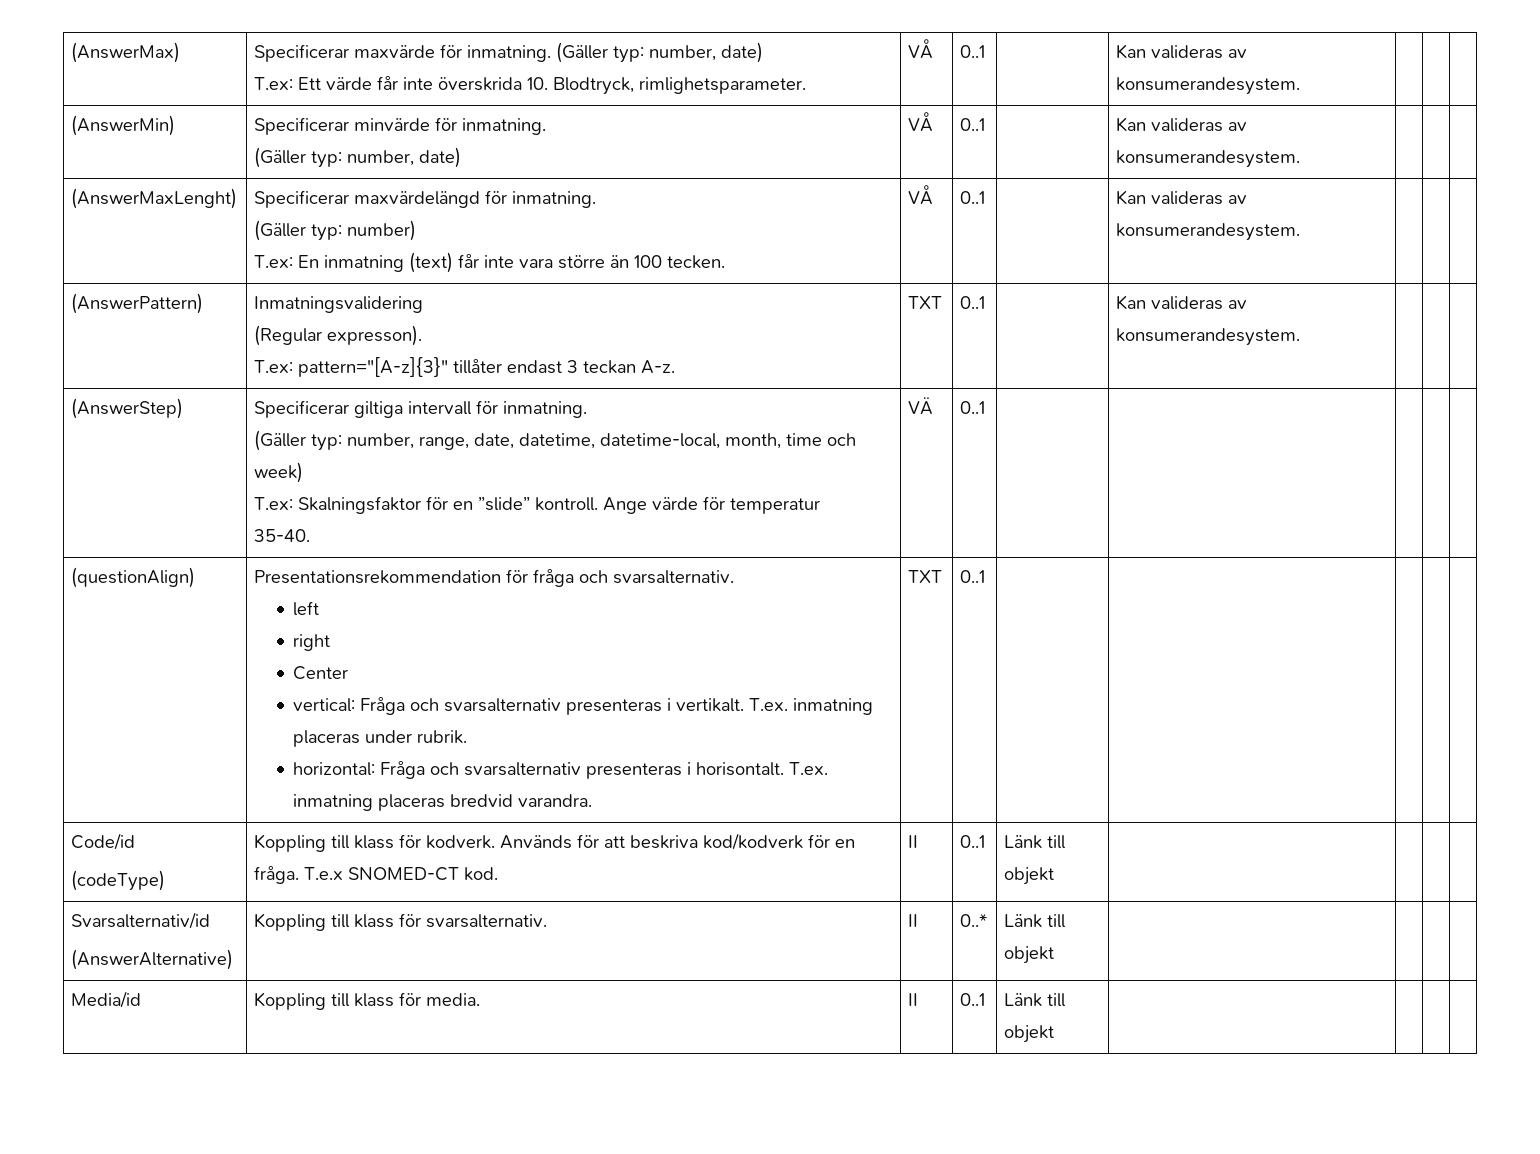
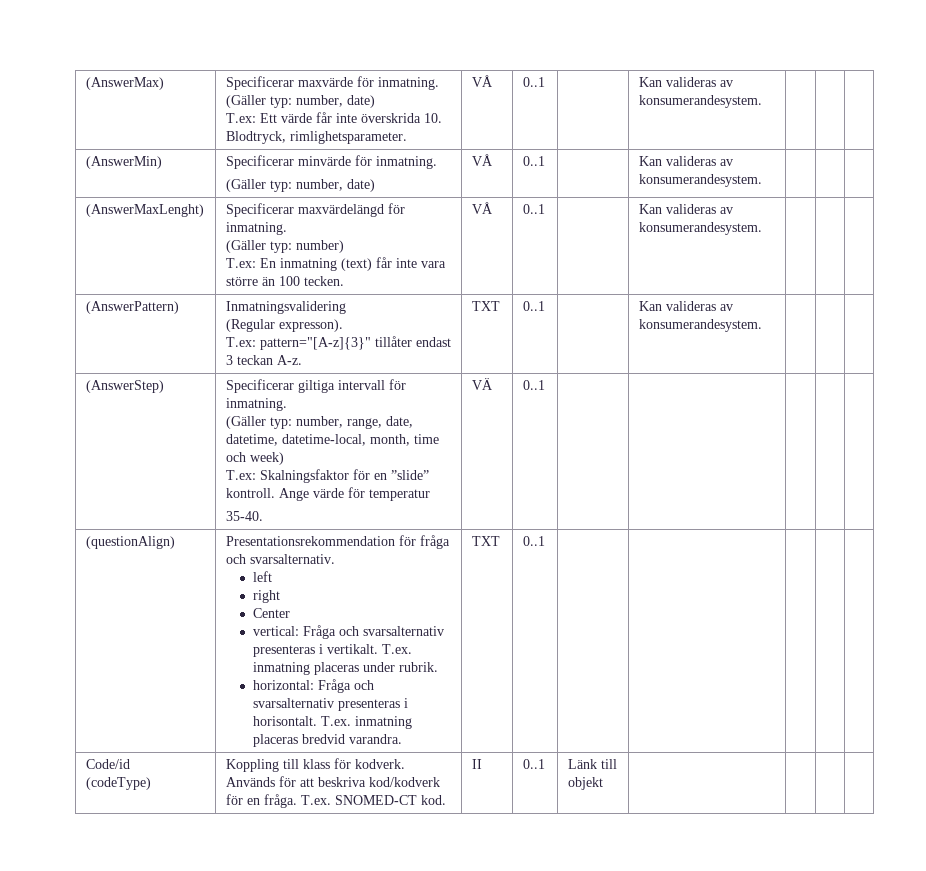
[304,867,344,880] T.e.x -> [300,795,331,805] T.ex.
[71,912,211,929] [71,949,234,970] [254,913,548,931] [908,914,919,927] [960,914,988,927] [1004,914,1066,928] [1004,946,1055,964] [71,991,142,1008] [254,992,481,1010] [908,993,919,1006] [960,993,986,1006] [1004,993,1066,1007] [1004,1025,1055,1043] // Svarsalternativ/id // (AnswerAlternative) | Koppling till klass för svarsalternativ. | II | 0..* | Länk till objekt | | | | // Media/id | Koppling till klass för media. | II | 0..1 | Länk till objekt | | | | -> (603, 783) none

